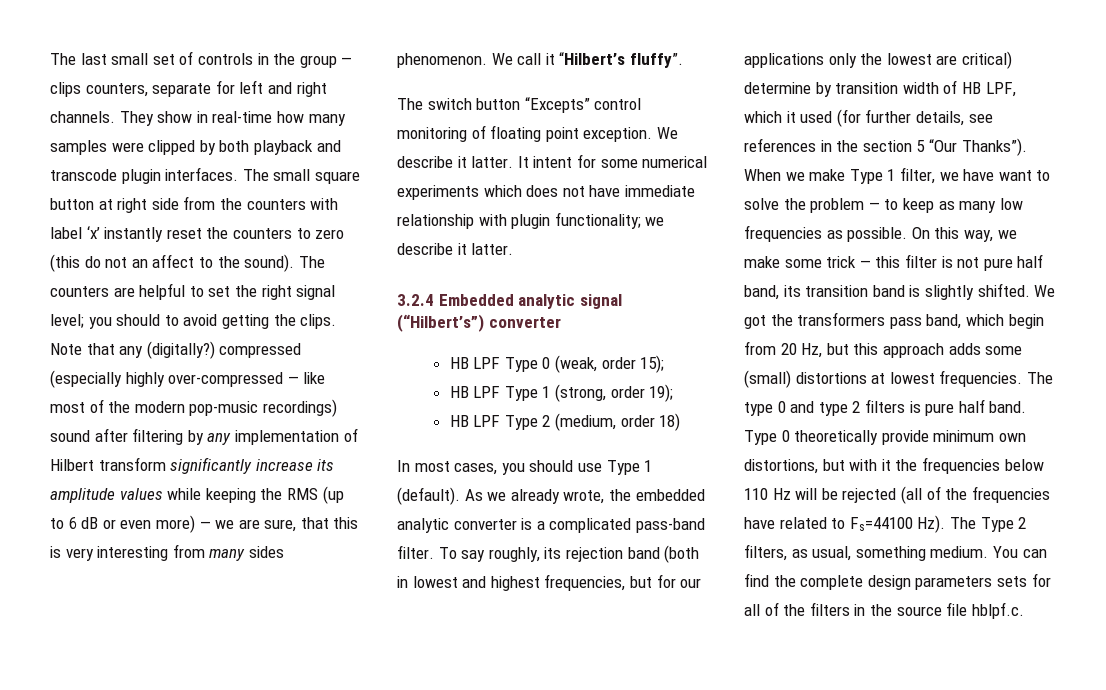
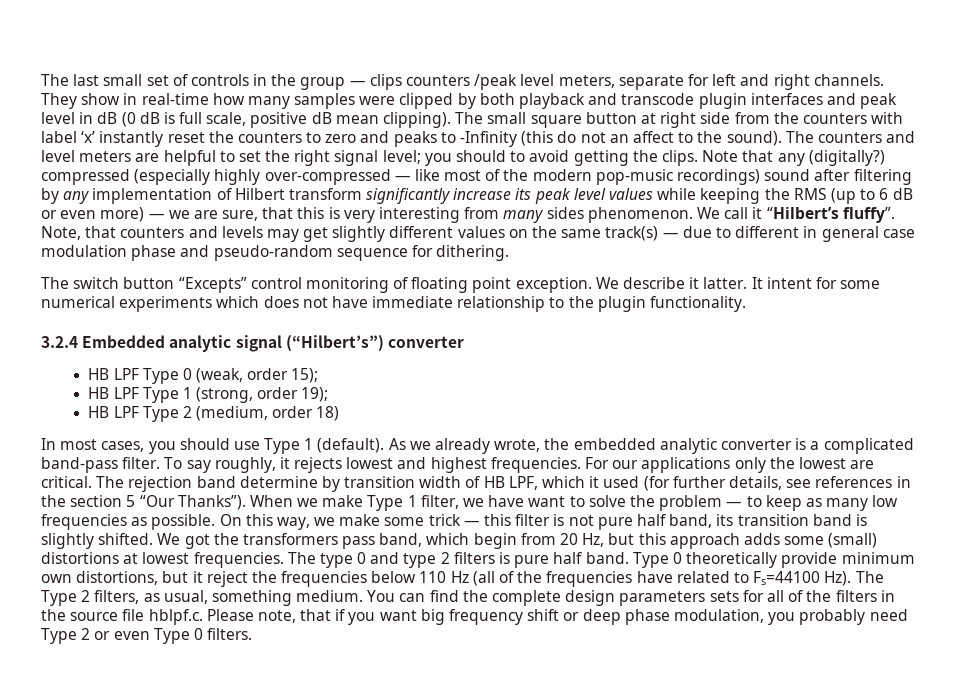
[85,83,148,97] counters, -> [406,74,615,90] counters /peak level meters,
[165,167,239,181] interfaces. -> [750,93,898,109] [41,112,452,128] interfaces and peak level in dB (0 dB is full scale, positive dB mean clipping).
(345, 234) none -> [360,131,518,147] and peaks to -Infinity
(109, 291) none -> [886,131,916,143] [41,150,132,162] and level meters
[50,488,115,503] amplitude -> [534,188,606,204] peak level
(683, 60) none -> [41,226,915,242] [41,245,510,261] Note, that counters and levels may get slightly different values on the same track(s) — due to different in general case modulation phase and pseudo-random sequence for dithering.
[478,212,665,229] [397,243,514,255] with plugin functionality; we describe it latter. -> [549,296,747,312] to the plugin functionality.
[635,518,705,533] pass-band -> [41,457,118,473] band-pass
[544,545,700,563] [397,574,676,591] its rejection band (both in lowest and highest frequencies, but for -> [279,457,610,473] it rejects lowest and highest frequencies. For
[961,51,1012,69] critical) -> [41,476,236,492] critical. The rejection band
[849,459,891,471] with it -> [192,571,248,587] it reject
[795,488,897,503] will be rejected -> (469, 577) none
(1024, 610) none -> [206,609,908,625] [41,628,253,644] Please note, that if you want big frequency shift or deep phase modulation, you probably need Type 2 or even Type 0 filters.

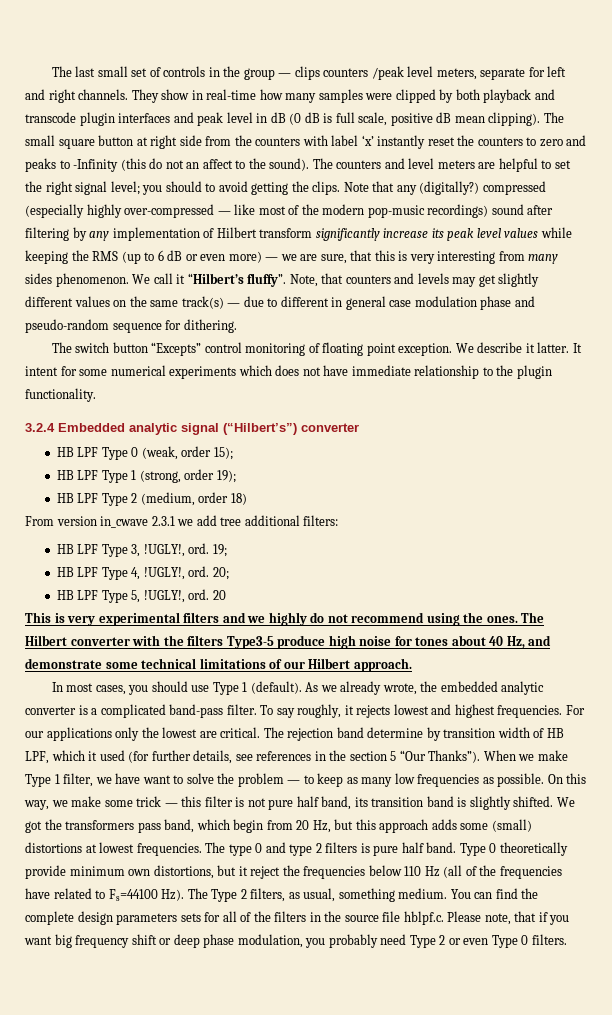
(340, 413) none -> [25,515,339,528] [56,543,227,557] [56,566,229,580] [56,589,226,603] [25,612,545,626] [25,635,552,649] [25,658,412,672] // From version in_cwave 2.3.1 we add tree additional filters: // HB LPF Type 3, !UGLY!, ord. 19; // HB LPF Type 4, !UGLY!, ord. 20; // HB LPF Type 5, !UGLY!, ord. 20 // This is very experimental filters and we highly do not recommend using the ones. The Hilbert converter with the filters Type3-5 produce high noise for tones about 40 Hz, and demonstrate some technical limitations of our Hilbert approach.

